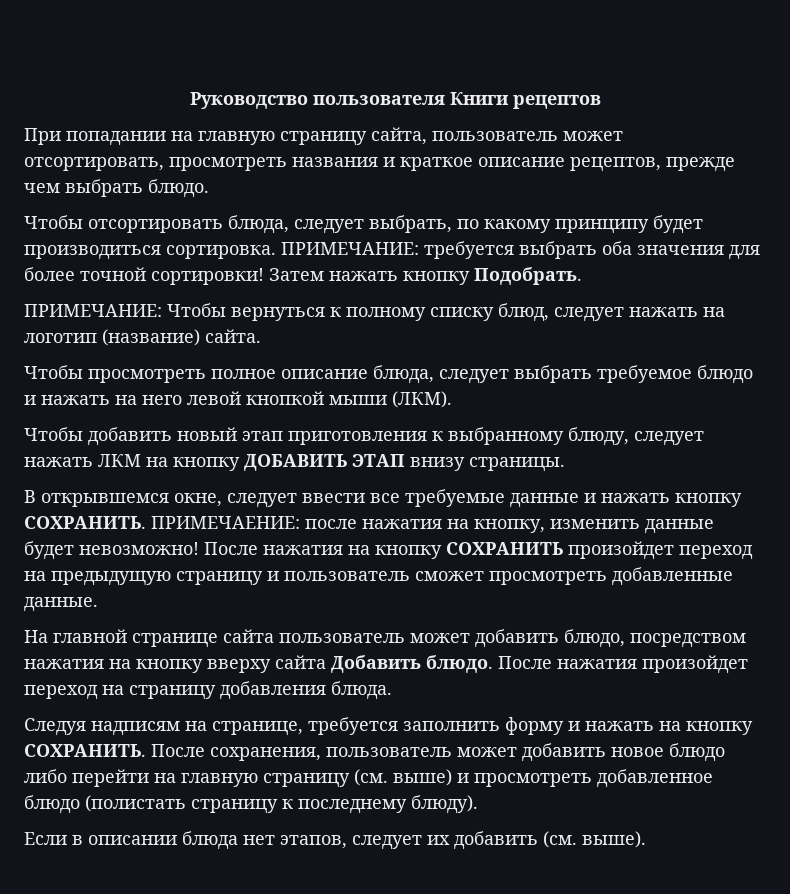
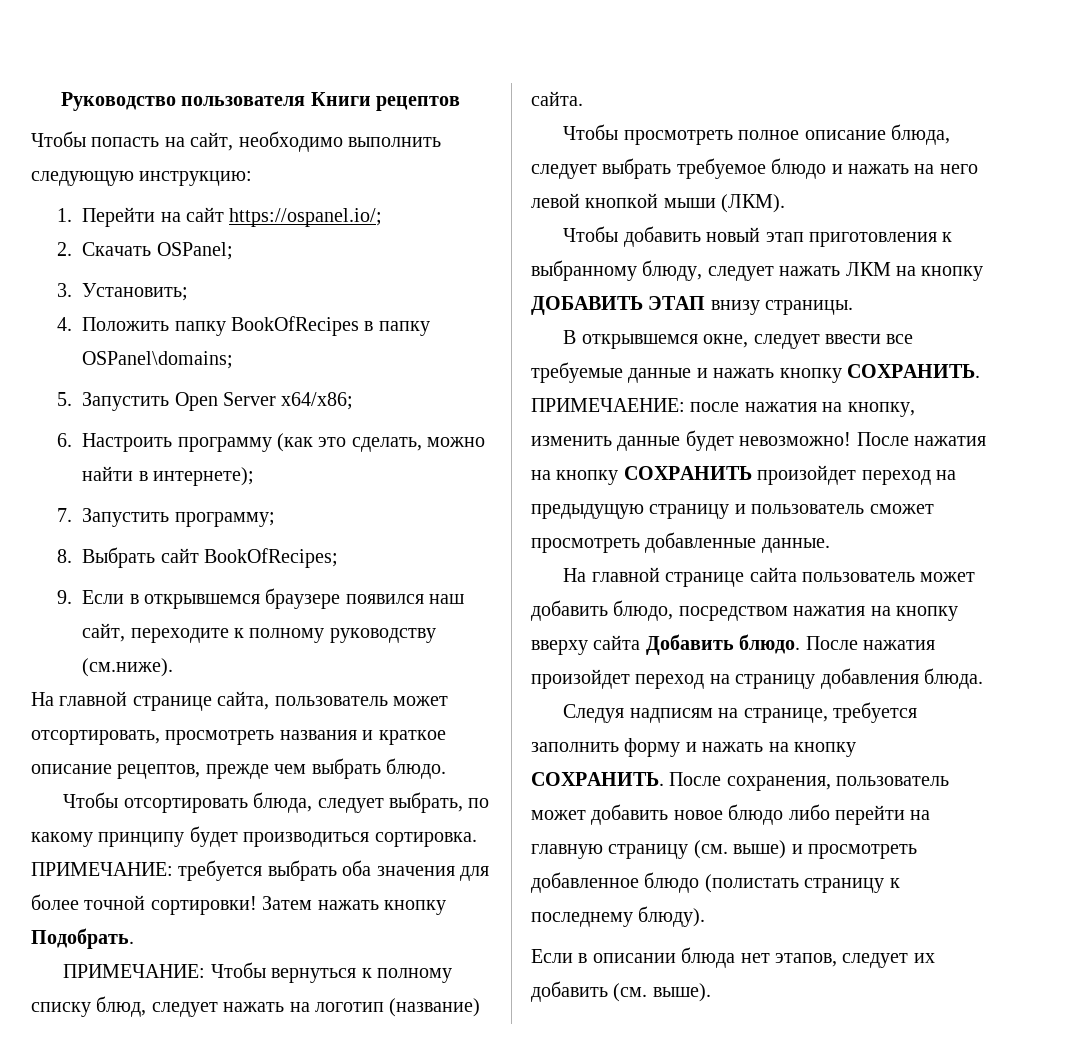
[24,128,367,146] При попадании на главную страницу -> [31,131,441,152] [31,171,253,186] [56,207,383,227] [56,242,233,260] [56,283,189,301] [56,316,430,336] [82,351,234,369] [56,392,354,411] [56,433,486,452] [82,466,254,486] [56,508,275,527] [56,547,338,568] [56,588,466,609] [82,623,436,643] [82,658,174,677] [31,691,212,711] Чтобы попасть на сайт, необходимо выполнить следующую инструкцию: // 1. Перейти на сайт https://ospanel.io/; // 2. Скачать OSPanel; // 3. Установить; // 4. Положить папку BookOfRecipes в папку OSPanel\domains; // 5. Запустить Open Server x64/x86; // 6. Настроить программу (как это сделать, можно найти в интернете); // 7. Запустить программу; // 8. Выбрать сайт BookOfRecipes; // 9. Если в открывшемся браузере появился наш сайт, переходите к полному руководству (см.ниже). // На главной странице

